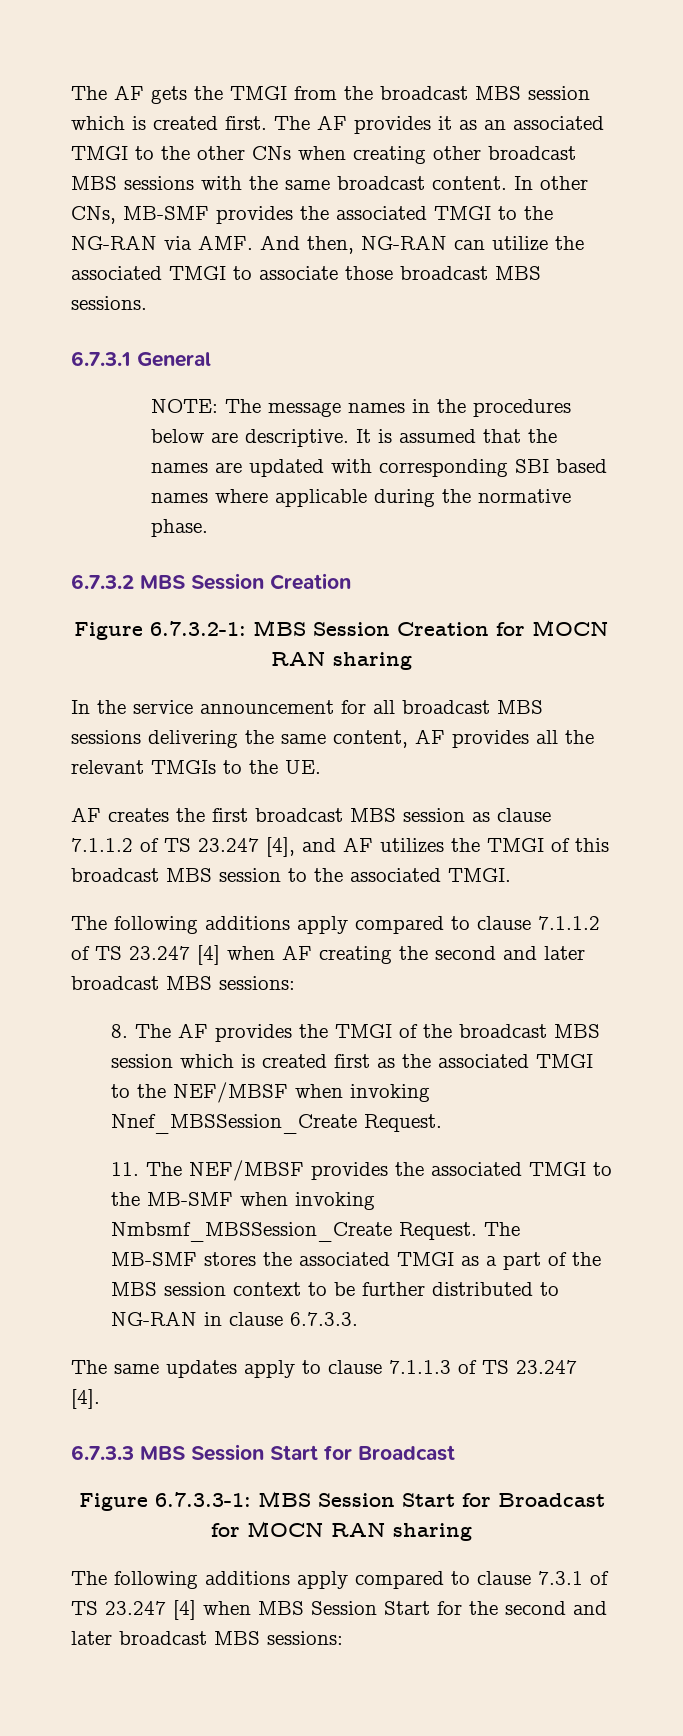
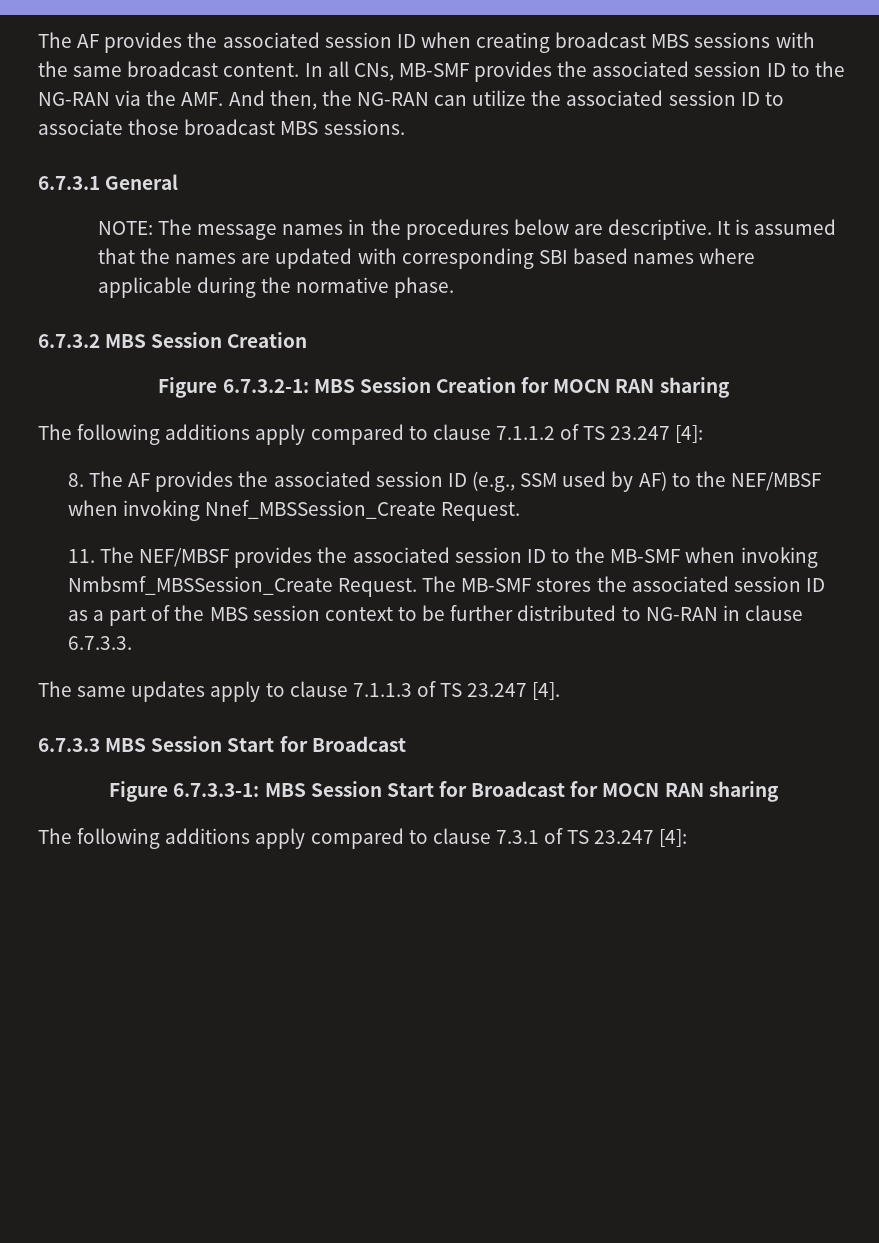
[71,85,590,104] [71,115,604,134] [71,146,291,160] The AF gets the TMGI from the broadcast MBS session which is created first. The AF provides it as an associated TMGI to the other CNs -> [38,32,416,53] The AF provides the associated session ID
[433,146,481,160] other -> (551, 42) none
[540,176,588,190] other -> [327,61,349,77] all
[434,206,491,220] TMGI -> [694,61,786,77] session ID
(192, 243) none -> [146,90,177,106] the
(354, 245) none -> [321,90,352,106] the
[169,266,226,280] TMGI -> [668,90,760,106] session ID
[71,700,543,714] [71,729,594,748] [71,760,321,774] [71,807,551,822] [71,837,609,857] [71,868,511,882] // In the service announcement for all broadcast MBS sessions delivering the same content, AF provides all the relevant TMGIs to the UE. // AF creates the first broadcast MBS session as clause 7.1.1.2 of TS 23.247 [4], and AF utilizes the TMGI of this broadcast MBS session to the associated TMGI. -> (730, 387) none
[197,945,585,965] [71,976,295,990] [4] when AF creating the second and later broadcast MBS sessions: -> [675,425,704,443] [4]:
[334,1024,600,1038] [110,1054,593,1068] TMGI of the broadcast MBS session which is created first as the associated TMGI -> [273,471,667,492] associated session ID (e.g., SSM used by AF)
[528,1162,586,1176] TMGI -> [454,547,546,563] session ID
[396,1252,454,1266] TMGI -> [733,576,825,592] session ID
[173,1600,607,1620] [71,1631,343,1645] [4] when MBS Session Start for the second and later broadcast MBS sessions: -> [659,829,688,847] [4]:

